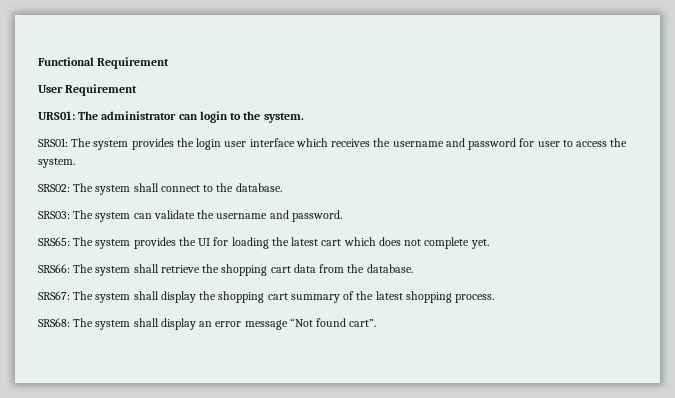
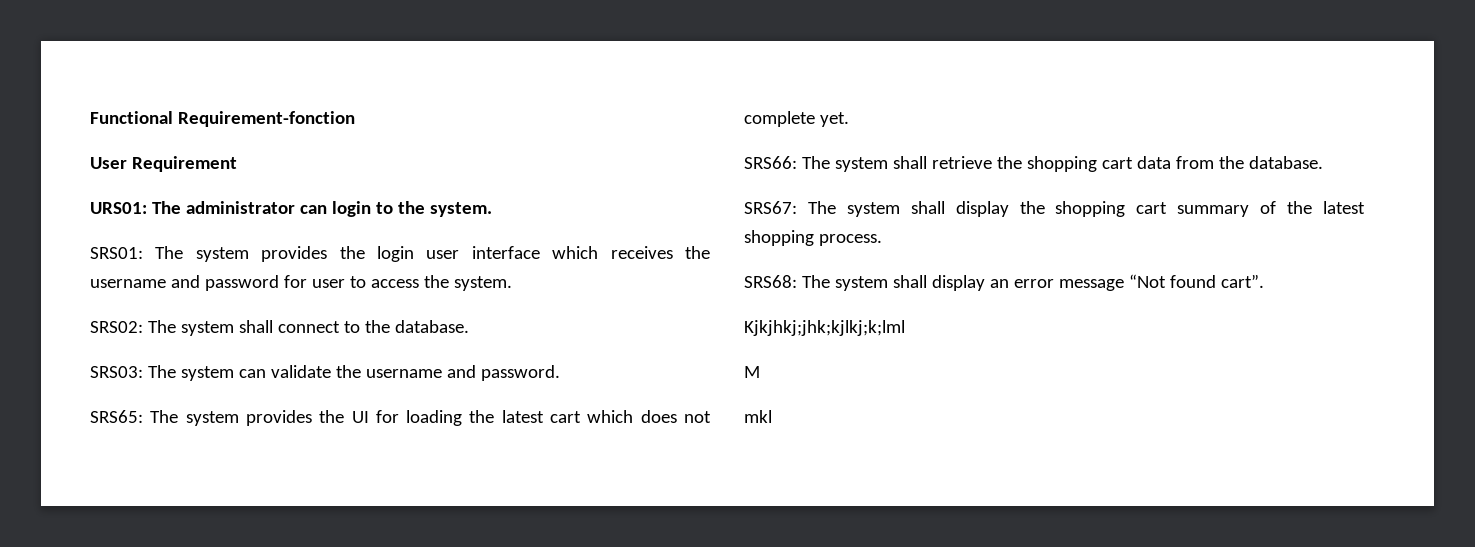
[97,57,170,69] Requirement -> [177,111,355,127] Requirement-fonction
(377, 323) none -> [744,320,905,336] [744,366,760,378] [744,410,772,423] // Kjkjhkj;jhk;kjlkj;k;lml // M // mkl

